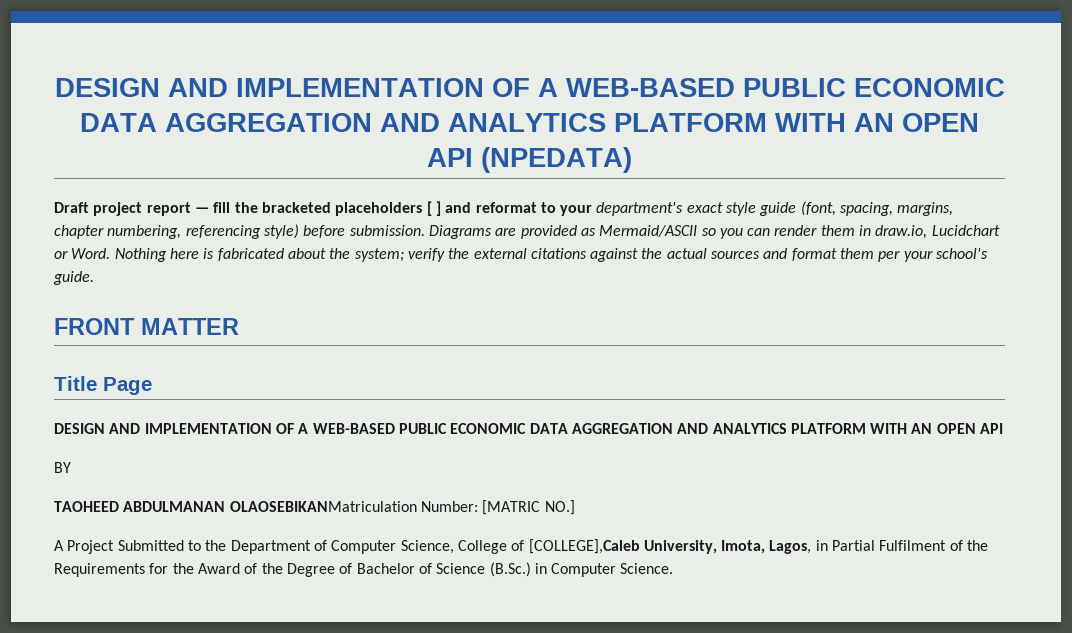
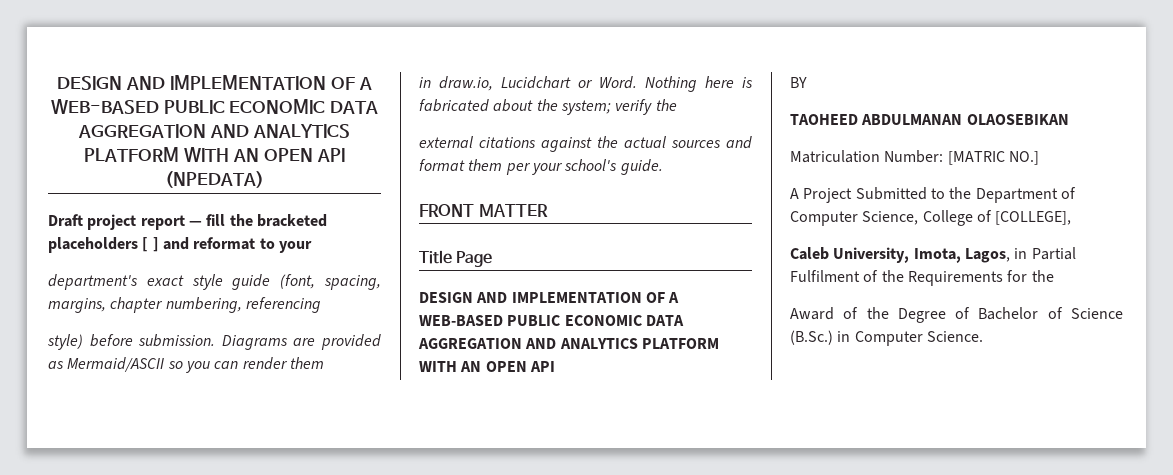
(593, 210) none -> (312, 247) //
(261, 232) none -> (321, 305) //
(855, 230) none -> (324, 363) //
(470, 253) none -> (677, 105) //
[229,501,417,512] OLAOSEBIKANMatriculation -> [966,114,1069,125] [790,150,880,163] OLAOSEBIKAN // Matriculation
[528,539,640,554] [COLLEGE],Caleb -> [995,211,1072,225] [790,247,829,260] [COLLEGE], // Caleb
(194, 568) none -> (1054, 276) //

